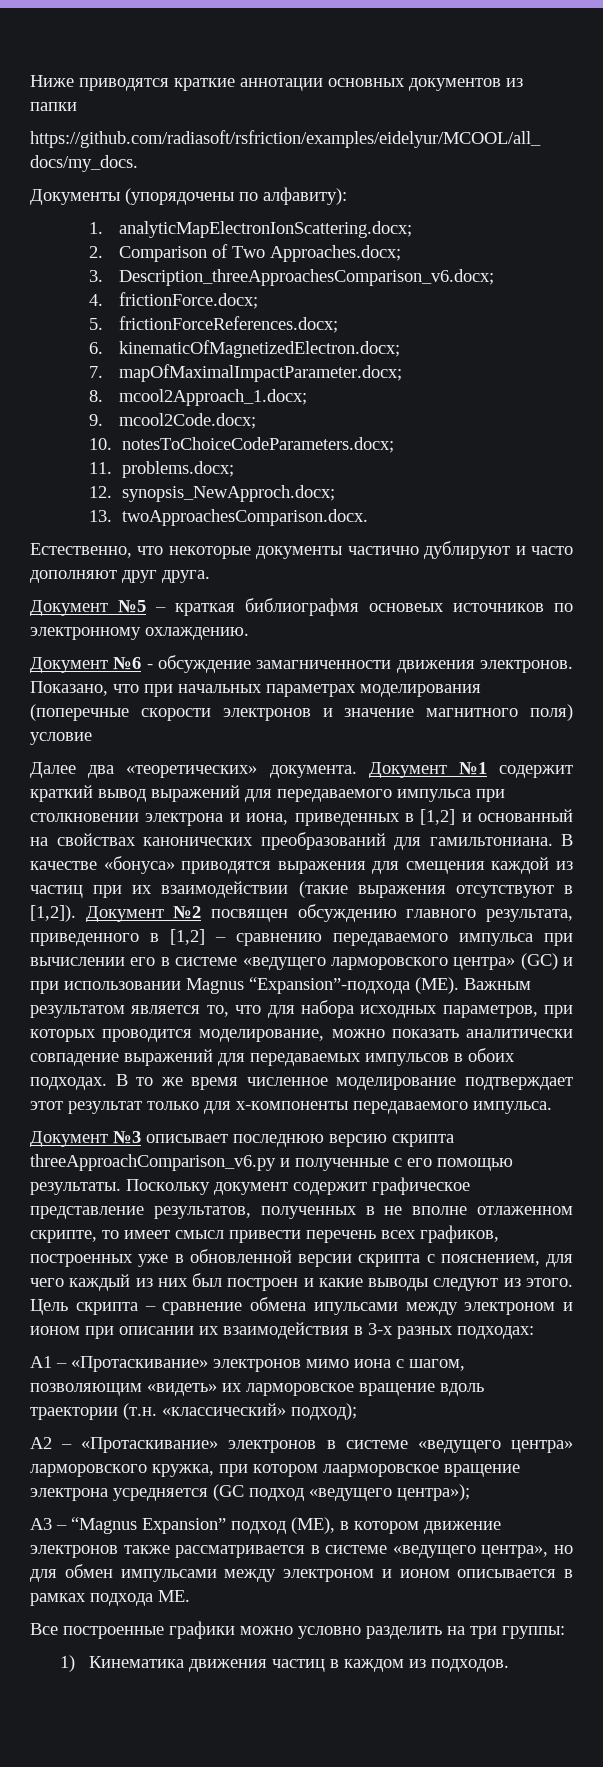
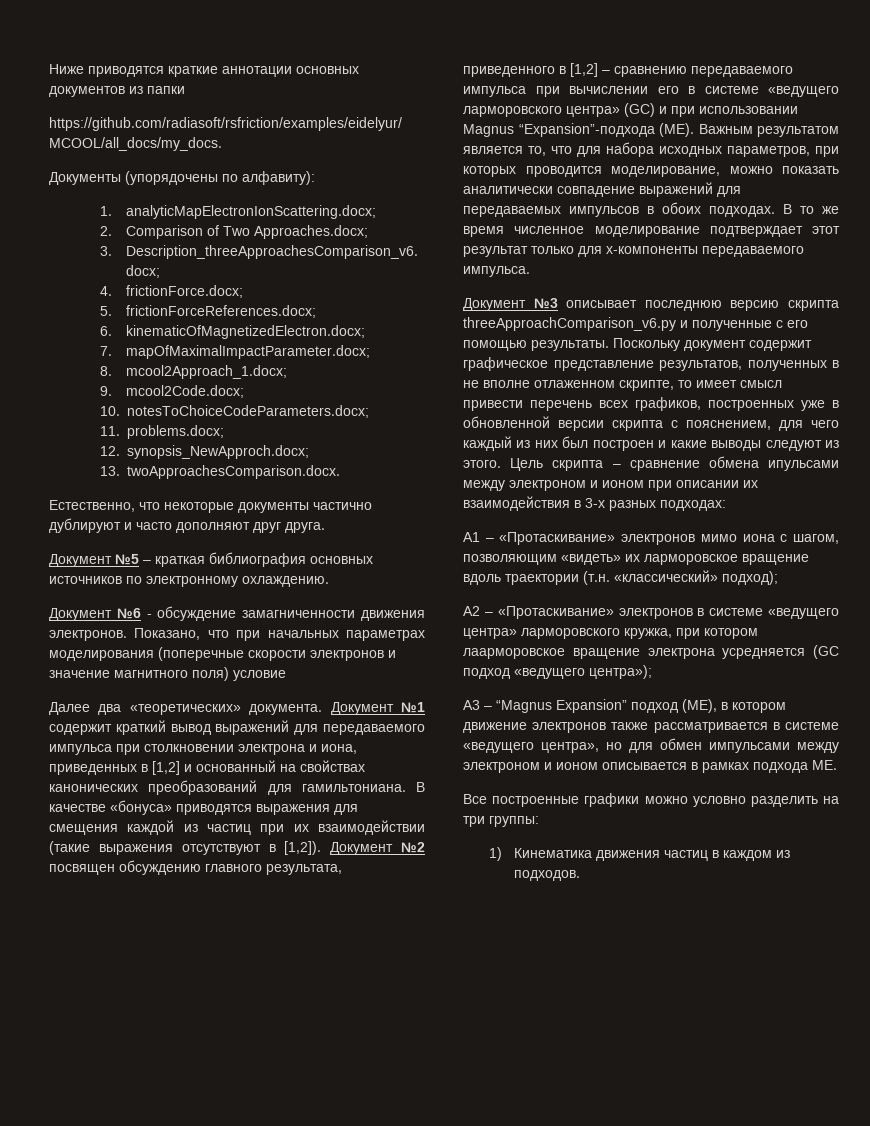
[245,598,444,616] библиографмя основеых -> [209,552,373,567] библиография основных

